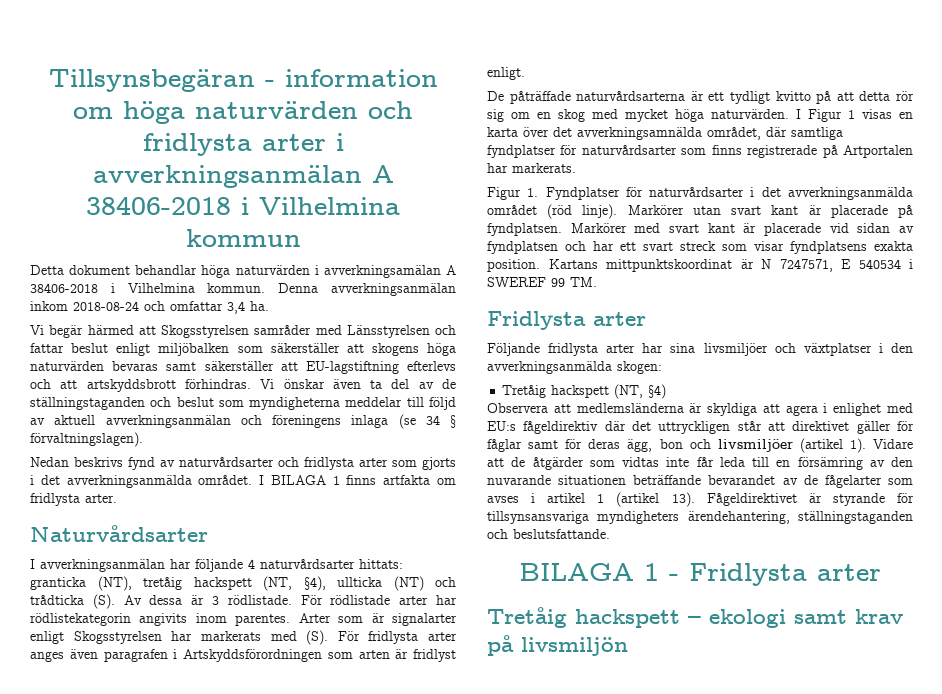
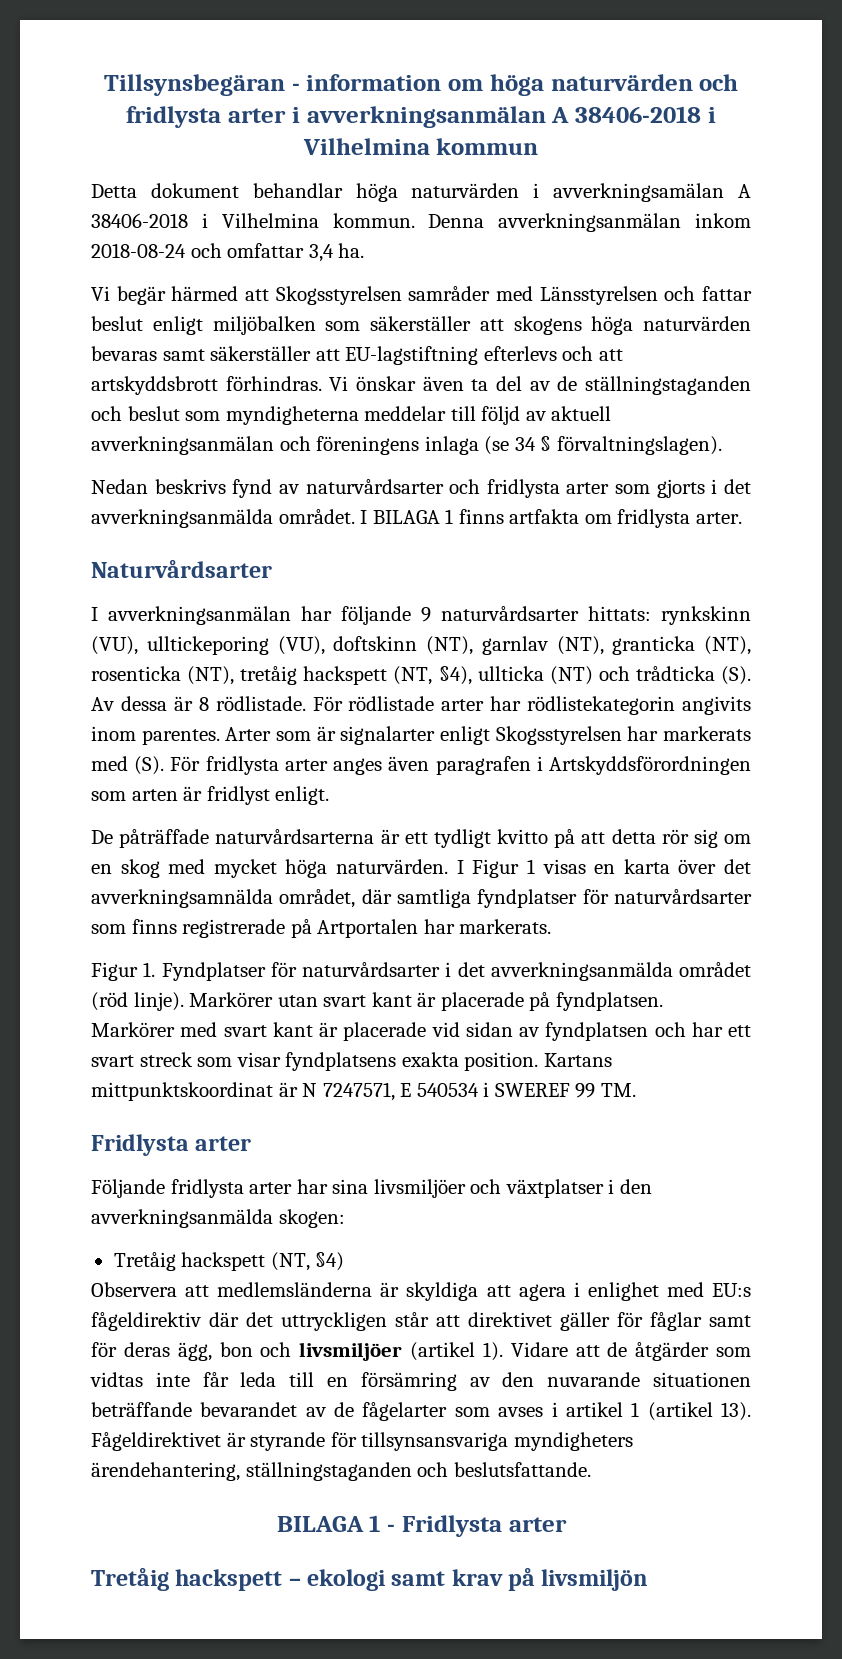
[248,559,255,569] 4 -> [421,607,431,622] 9
[30,577,86,590] granticka -> [661,606,751,625] [91,636,751,655] [91,666,181,681] rynkskinn (VU), ulltickeporing (VU), doftskinn (NT), garnlav (NT), granticka (NT), rosenticka
[212,596,219,605] 3 -> [198,697,209,711] 8

